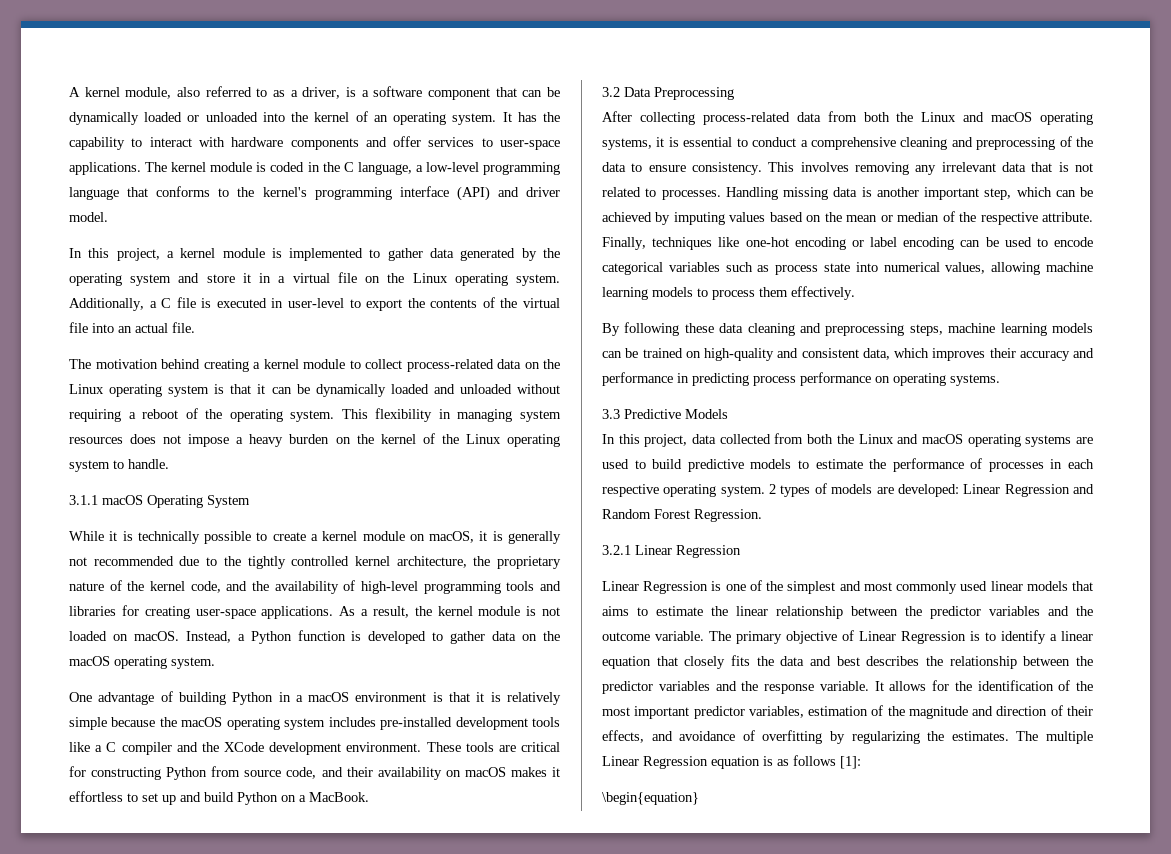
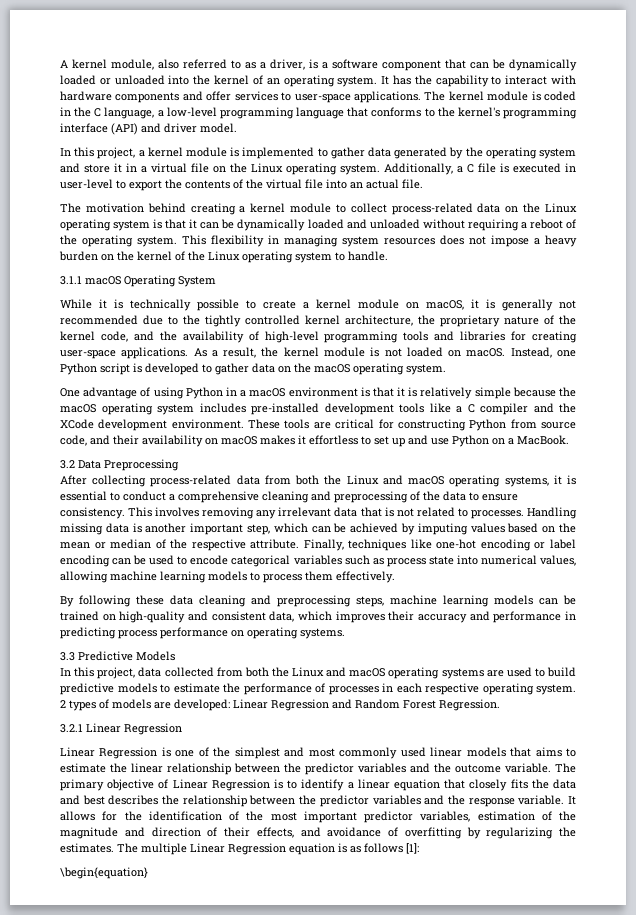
[237,630,346,644] a Python function -> [556,350,576,357] [60,363,130,375] one Python script
[178,692,226,705] building -> [153,387,184,399] using
[204,792,234,802] build -> [431,438,449,445] use

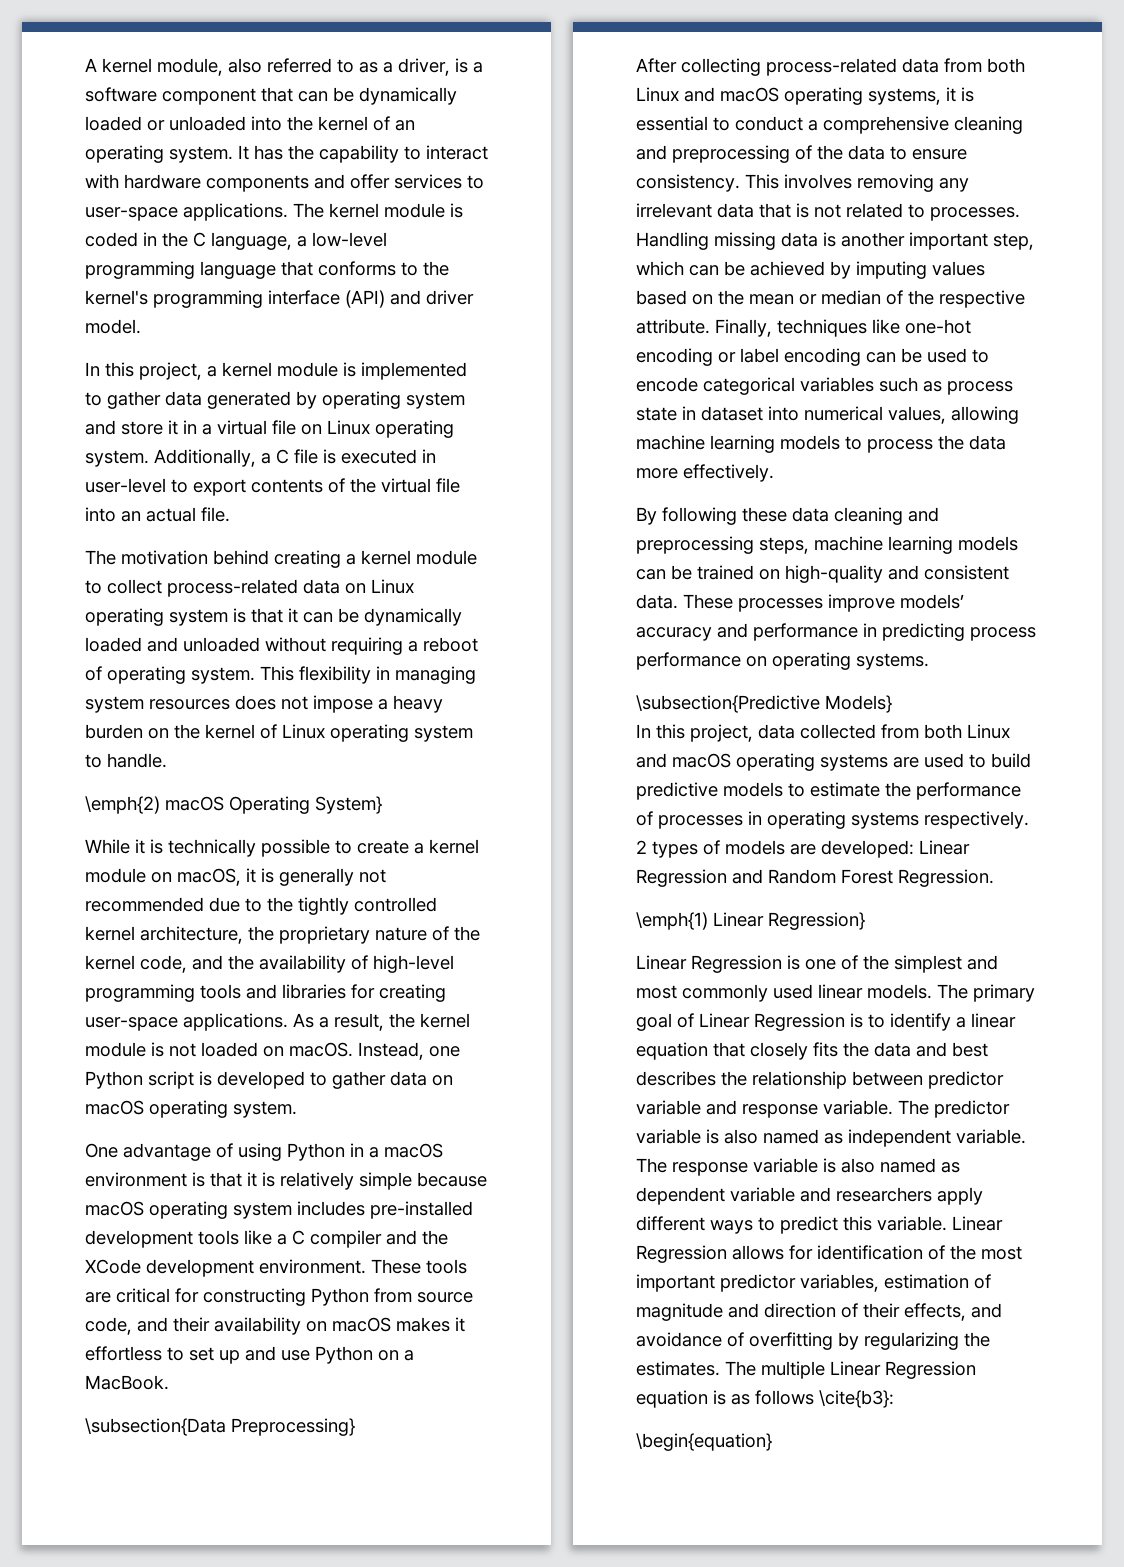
[465,147,483,157] the -> (317, 400) none
[230,163,247,173] the -> (322, 429) none
[165,179,182,189] the -> (246, 487) none
[523,203,541,213] the -> (366, 588) none
[60,235,77,245] the -> (102, 673) none
[188,251,205,261] the -> (277, 731) none
[60,276,82,285] 3.1.1 -> [85,796,160,814] \emph{2)
[178,276,216,287] System -> [315,796,382,814] System}
[294,363,311,373] the -> (453, 1080) none
[559,387,576,397] the -> (487, 1179) none
[60,459,179,471] 3.2 Data Preprocessing -> [85,1418,355,1436] \subsection{Data Preprocessing}
[324,475,342,485] the -> (1025, 65) none
(454, 560) none -> [682,406,763,421] in dataset
[305,571,333,581] them -> [938,435,1006,450] [636,468,678,479] the data more
[269,611,415,623] data, which improves their -> [636,594,964,612] data. These processes improve models’
[60,651,175,661] 3.3 Predictive Models -> [636,695,892,713] \subsection{Predictive Models}
[271,667,289,677] the -> (962, 731) none
[396,683,576,695] each respective operating system. -> [767,811,1029,829] operating systems respectively.
[60,723,182,735] 3.2.1 Linear Regression -> [636,912,865,930] \emph{1) Linear Regression}
[466,747,576,757] [60,763,551,775] models that aims to estimate the linear relationship between the predictor variables and the outcome variable. -> [867,984,932,999] models.
[107,779,155,791] objective -> [636,1013,672,1031] goal
[299,795,576,807] the predictor variables and the response variable. It -> [928,1071,1004,1089] [636,1100,1010,1118] [636,1129,1026,1147] [636,1158,960,1176] [636,1187,983,1205] [636,1216,1003,1234] [636,1245,727,1263] predictor variable and response variable. The predictor variable is also named as independent variable. The response variable is also named as dependent variable and researchers apply different ways to predict this variable. Linear Regression
[124,811,142,821] the -> (813, 1252) none
[559,811,576,821] the -> (991, 1281) none
[406,843,419,854] [1]: -> [819,1390,894,1408] \cite{b3}:

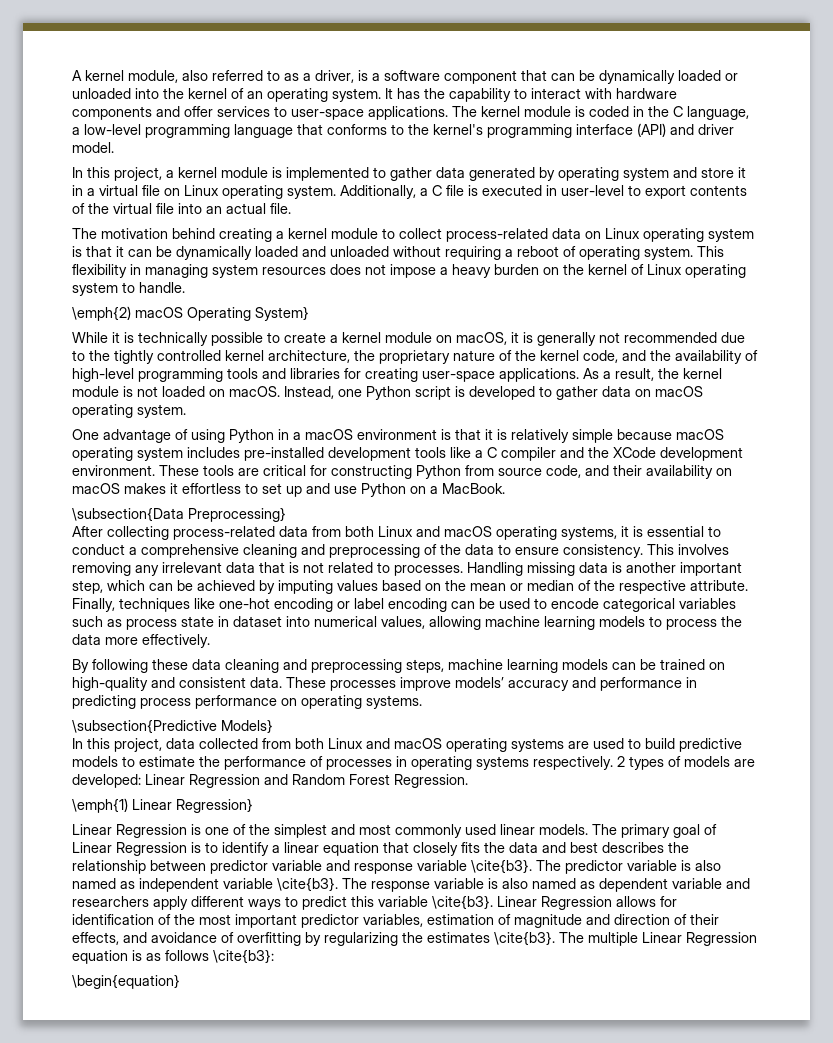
[823,1100,893,1115] variable. -> [417,859,532,874] variable \cite{b3}.
[956,1129,1026,1144] variable. -> [223,877,338,892] variable \cite{b3}.
[877,1216,947,1231] variable. -> [378,895,493,910] variable \cite{b3}.
[636,1361,720,1376] estimates. -> [427,931,555,946] estimates \cite{b3}.

